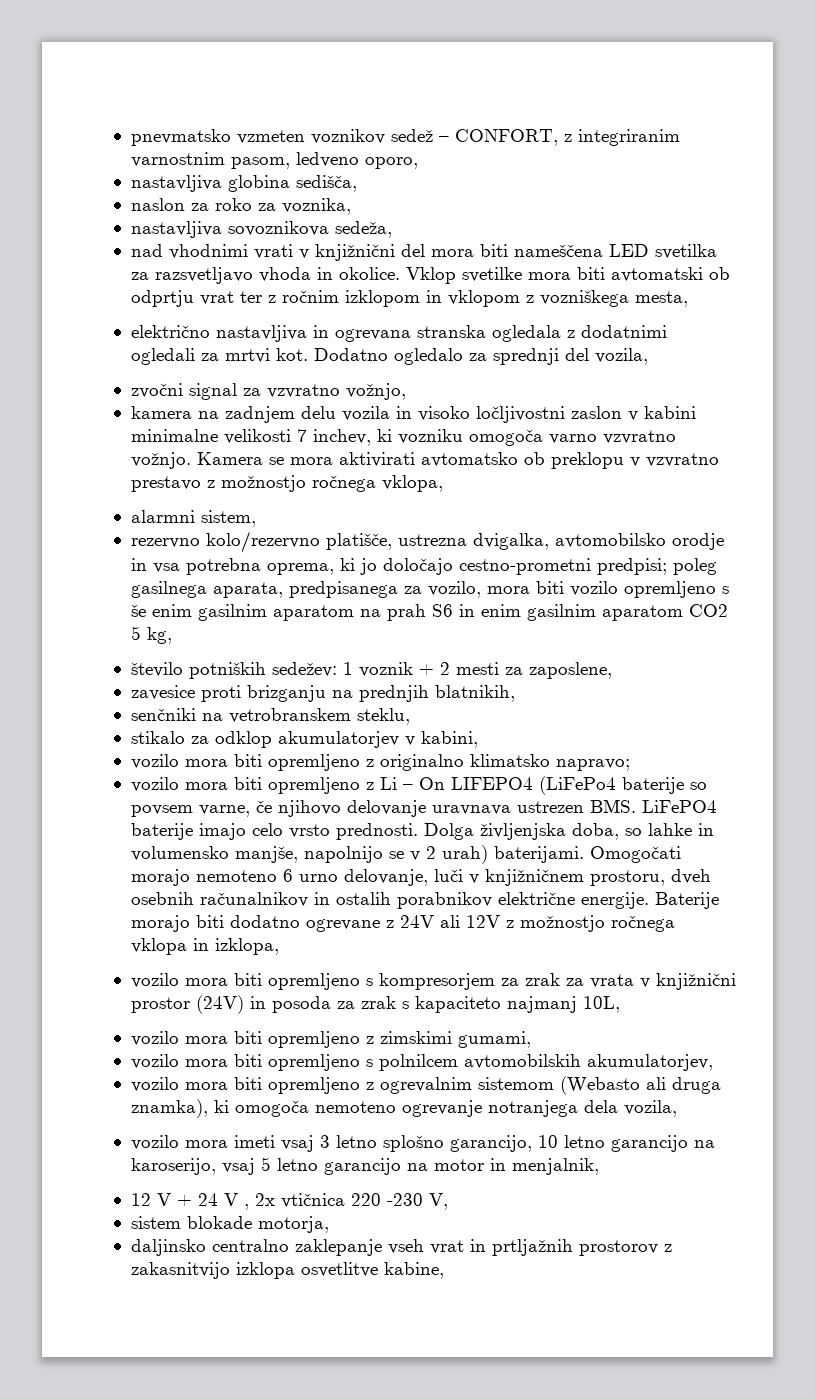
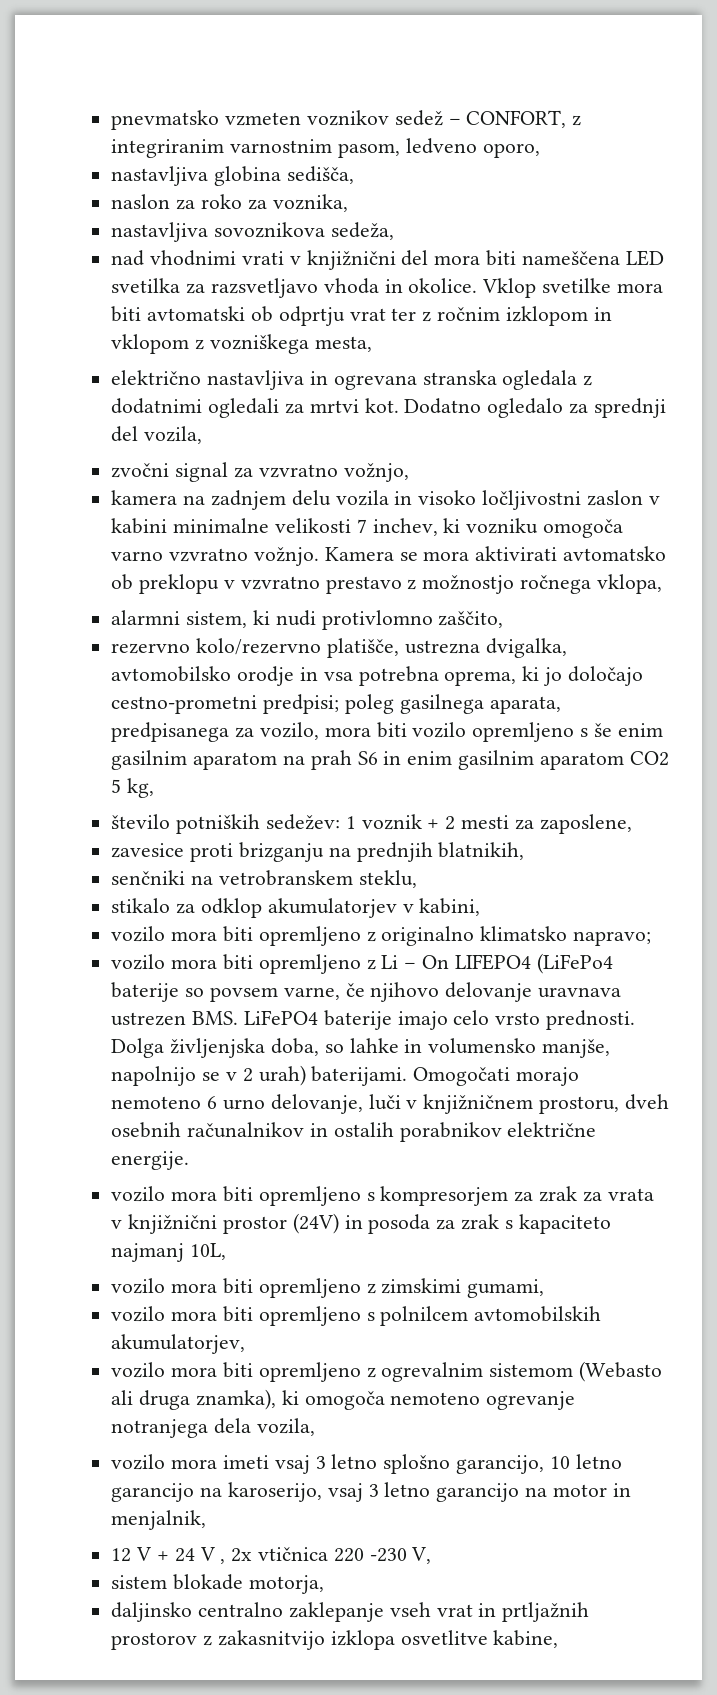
(256, 518) none -> [252,610,504,630] ki nudi protivlomno zaščito,
[654,892,719,909] [130,915,675,932] [130,938,279,955] Baterije morajo biti dodatno ogrevane z 24V ali 12V z možnostjo ročnega vklopa in izklopa, -> (190, 1160) none
[260,1157,271,1171] 5 -> [368,1484,379,1497] 3

